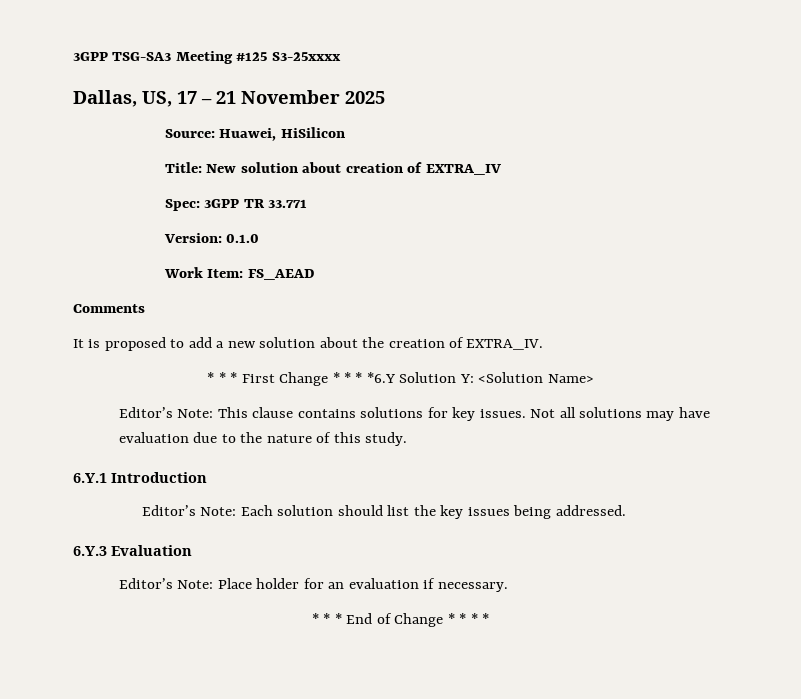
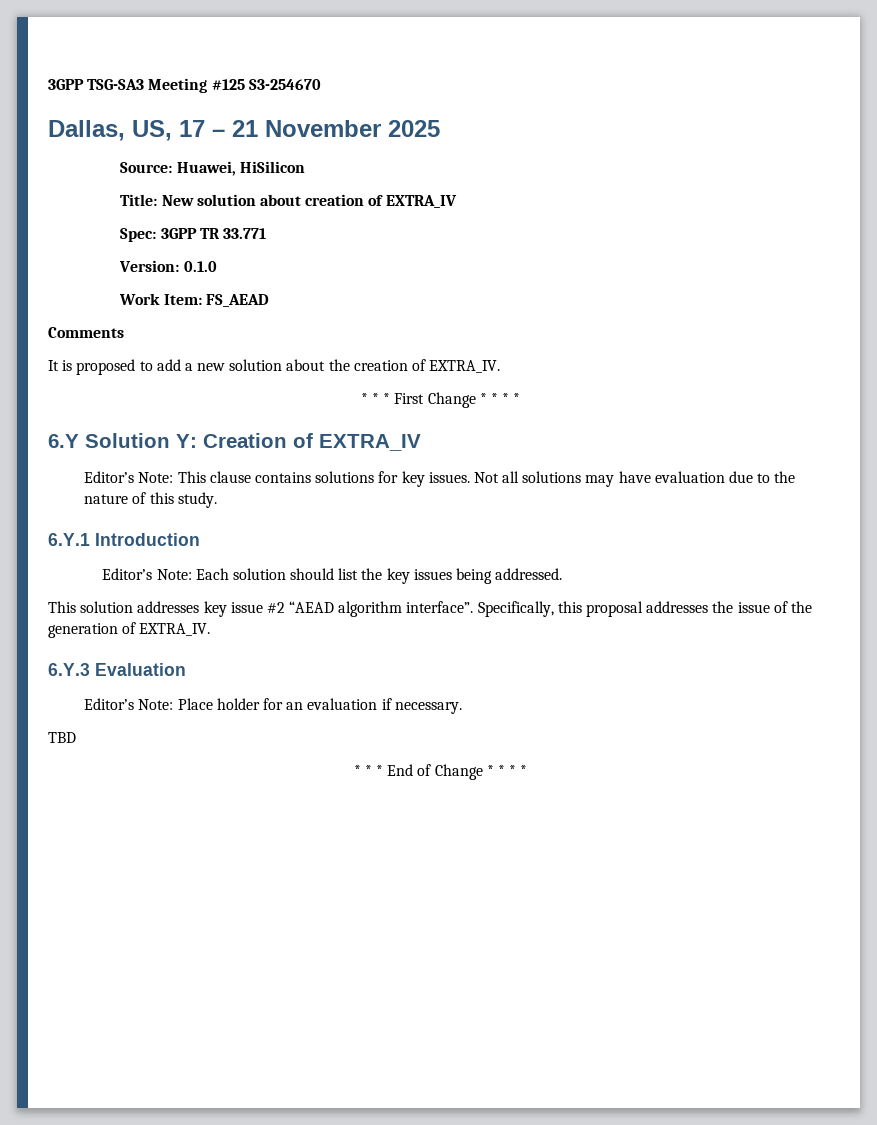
[271,52,341,61] S3-25xxxx -> [248,79,321,90] S3-254670
[366,372,594,383] *6.Y Solution Y: <Solution Name> -> [513,393,521,404] [48,433,421,451] * // 6.Y Solution Y: Creation of EXTRA_IV
(626, 510) none -> [48,601,812,617] [48,622,211,638] // This solution addresses key issue #2 “AEAD algorithm interface”. Specifically, this proposal addresses the issue of the generation of EXTRA_IV.
(508, 587) none -> [48,732,76,743] // TBD

